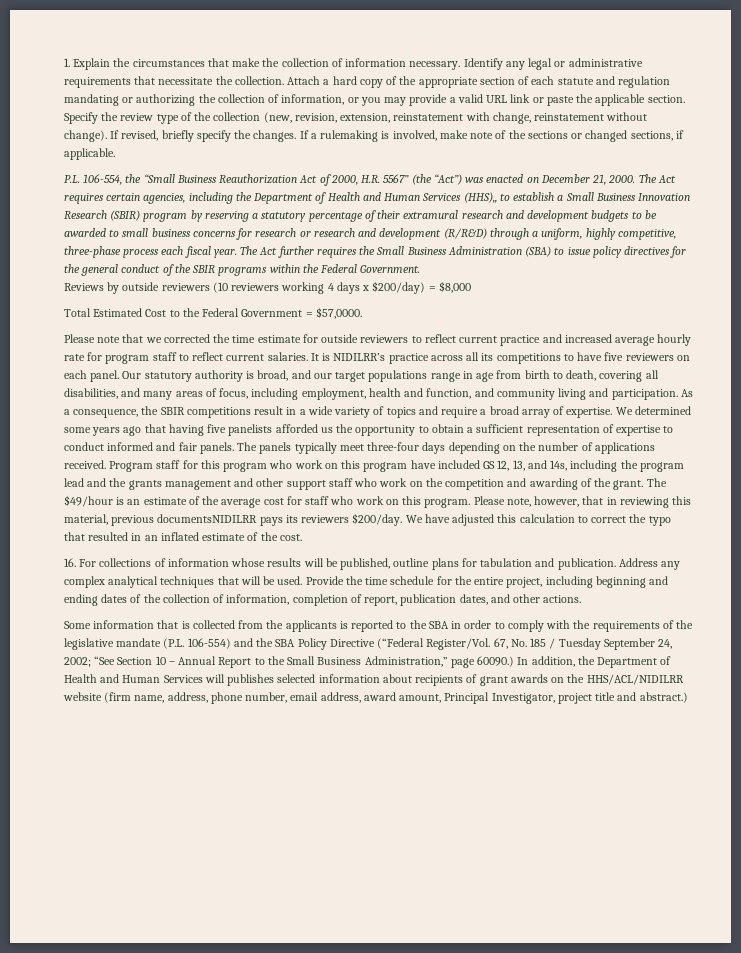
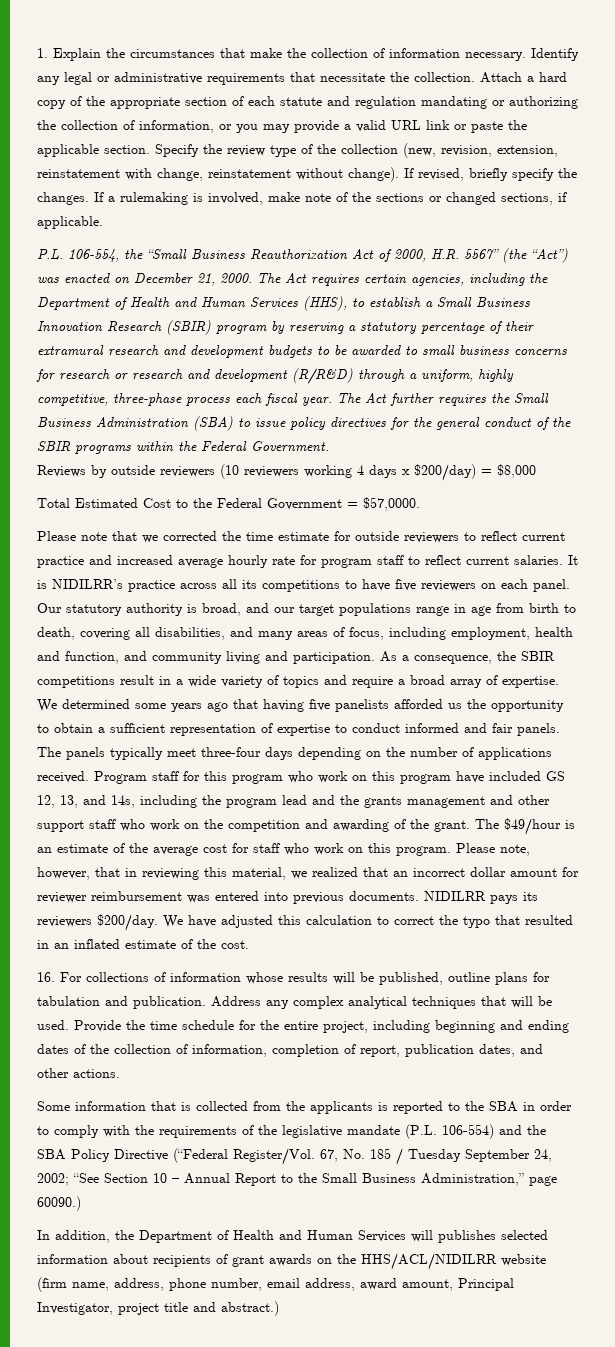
[463,192,497,203] (HHS),, -> [303,296,347,311] (HHS),
[111,514,258,526] previous documentsNIDILRR -> [291,867,579,879] [37,891,486,904] we realized that an incorrect dollar amount for reviewer reimbursement was entered into previous documents. NIDILRR
(515, 661) none -> (81, 1203) //

